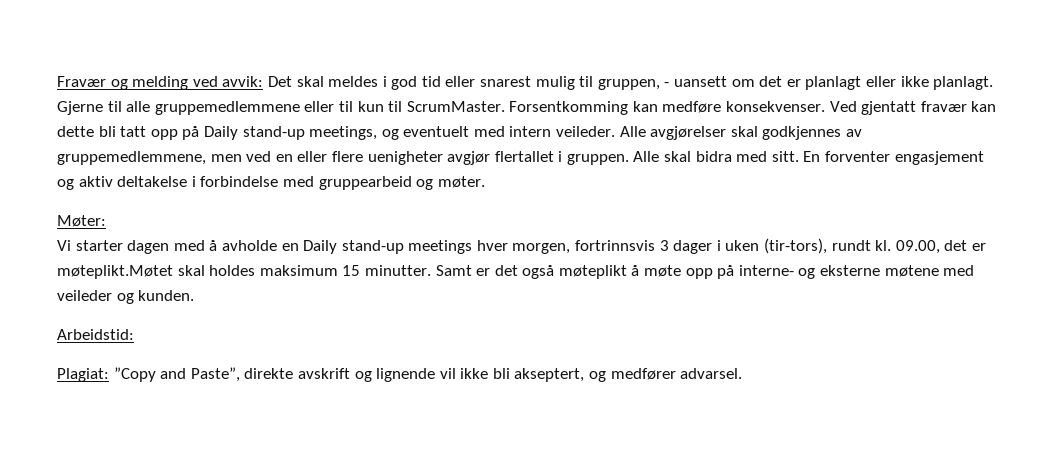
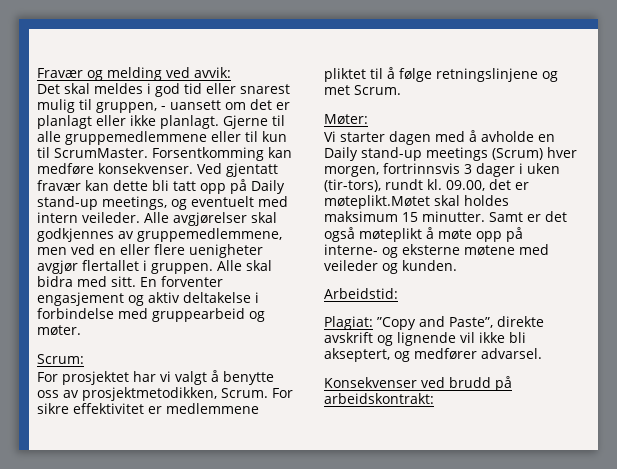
(264, 81) none -> (231, 72) //
(485, 182) none -> [37,354,84,364] [37,370,274,385] [37,387,293,401] [37,403,259,414] [324,67,558,82] [324,85,401,95] // Scrum: // For prosjektet har vi valgt å benytte oss av prosjektmetodikken, Scrum. For sikre effektivitet er medlemmene pliktet til å følge retningslinjene og met Scrum.
(473, 247) none -> [492,148,543,160] (Scrum)
(743, 373) none -> [324,376,512,391] [324,393,434,404] // Konsekvenser ved brudd på arbeidskontrakt:

